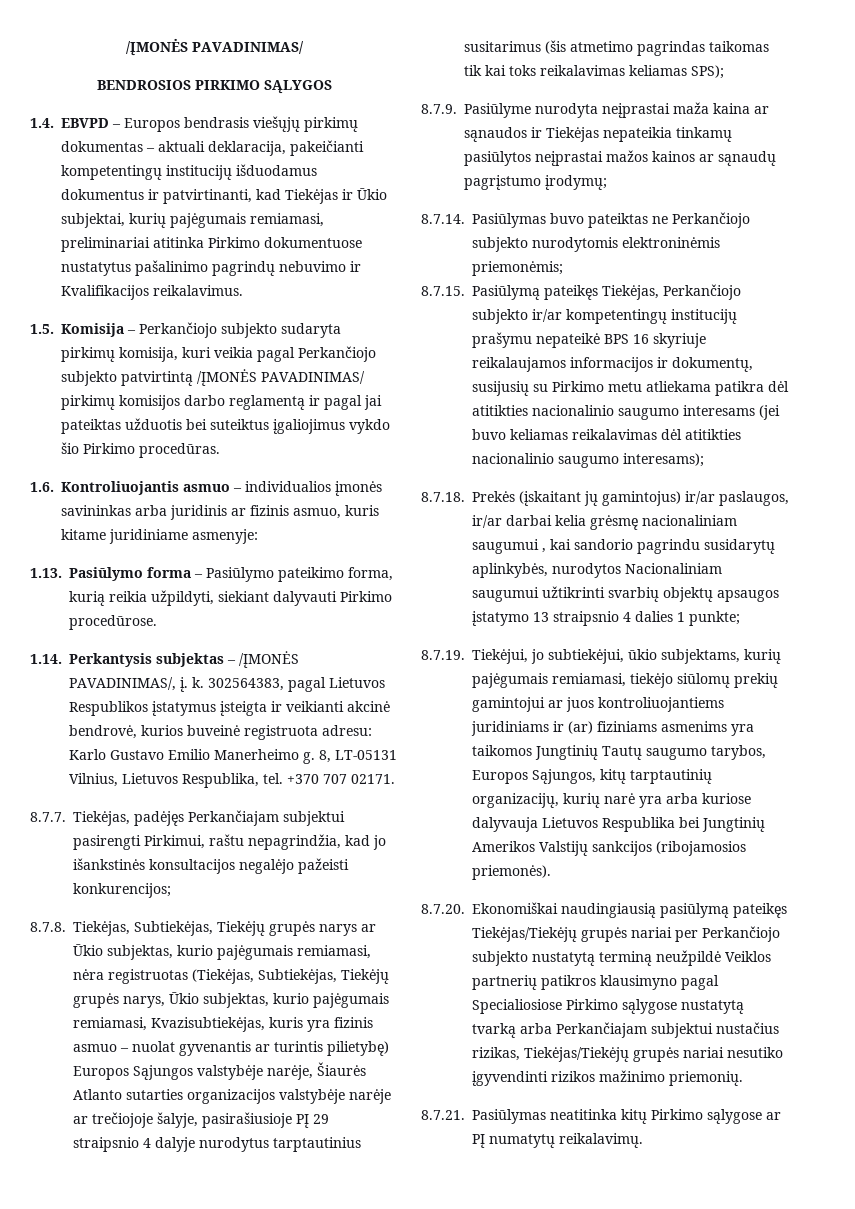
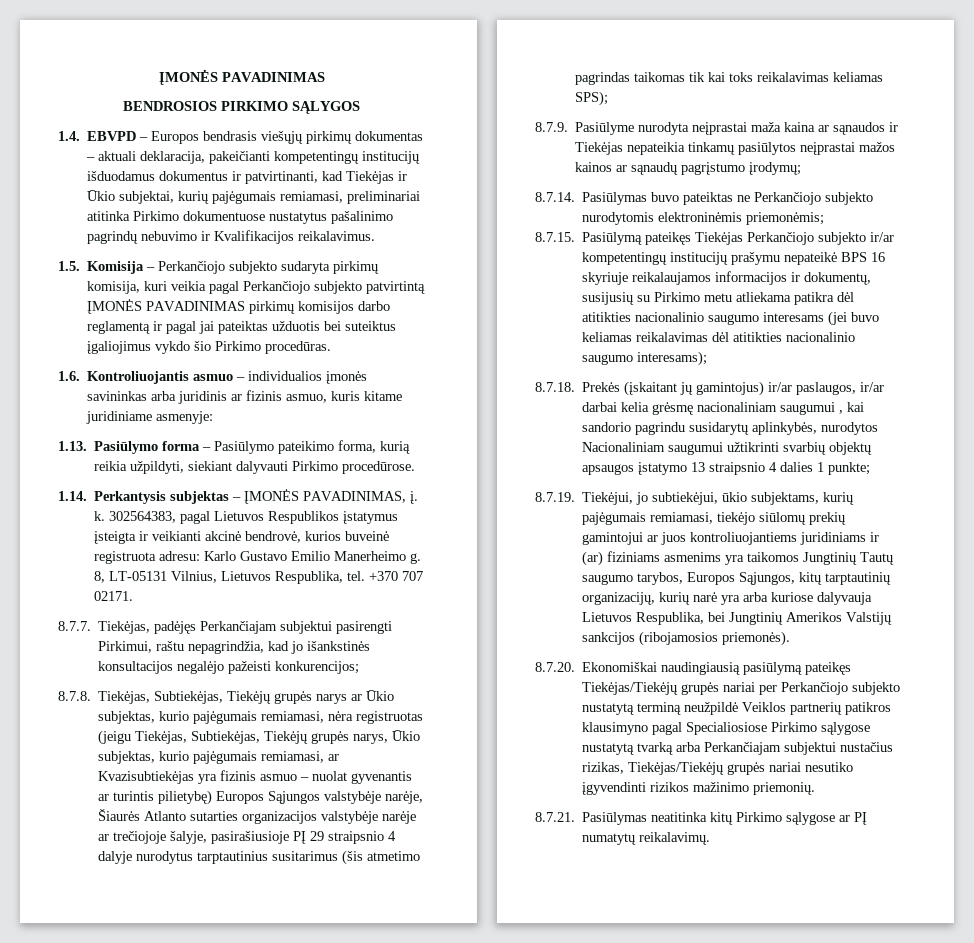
[125,38,304,56] /ĮMONĖS PAVADINIMAS/ -> [158,69,325,85] ĮMONĖS PAVADINIMAS
[197,369,365,386] /ĮMONĖS PAVADINIMAS/ -> [87,299,246,314] ĮMONĖS PAVADINIMAS
[239,651,299,668] [69,677,176,691] /ĮMONĖS PAVADINIMAS/, -> [244,489,407,504] ĮMONĖS PAVADINIMAS,
[192,969,254,984] (Tiekėjas, -> [98,730,188,745] (jeigu Tiekėjas,
[151,1017,303,1032] Kvazisubtiekėjas, kuris -> [328,754,340,761] [98,771,195,784] ar Kvazisubtiekėjas
[602,285,659,300] Tiekėjas, -> [695,232,744,245] Tiekėjas
[602,817,675,832] Respublika -> [636,612,705,625] Respublika,

